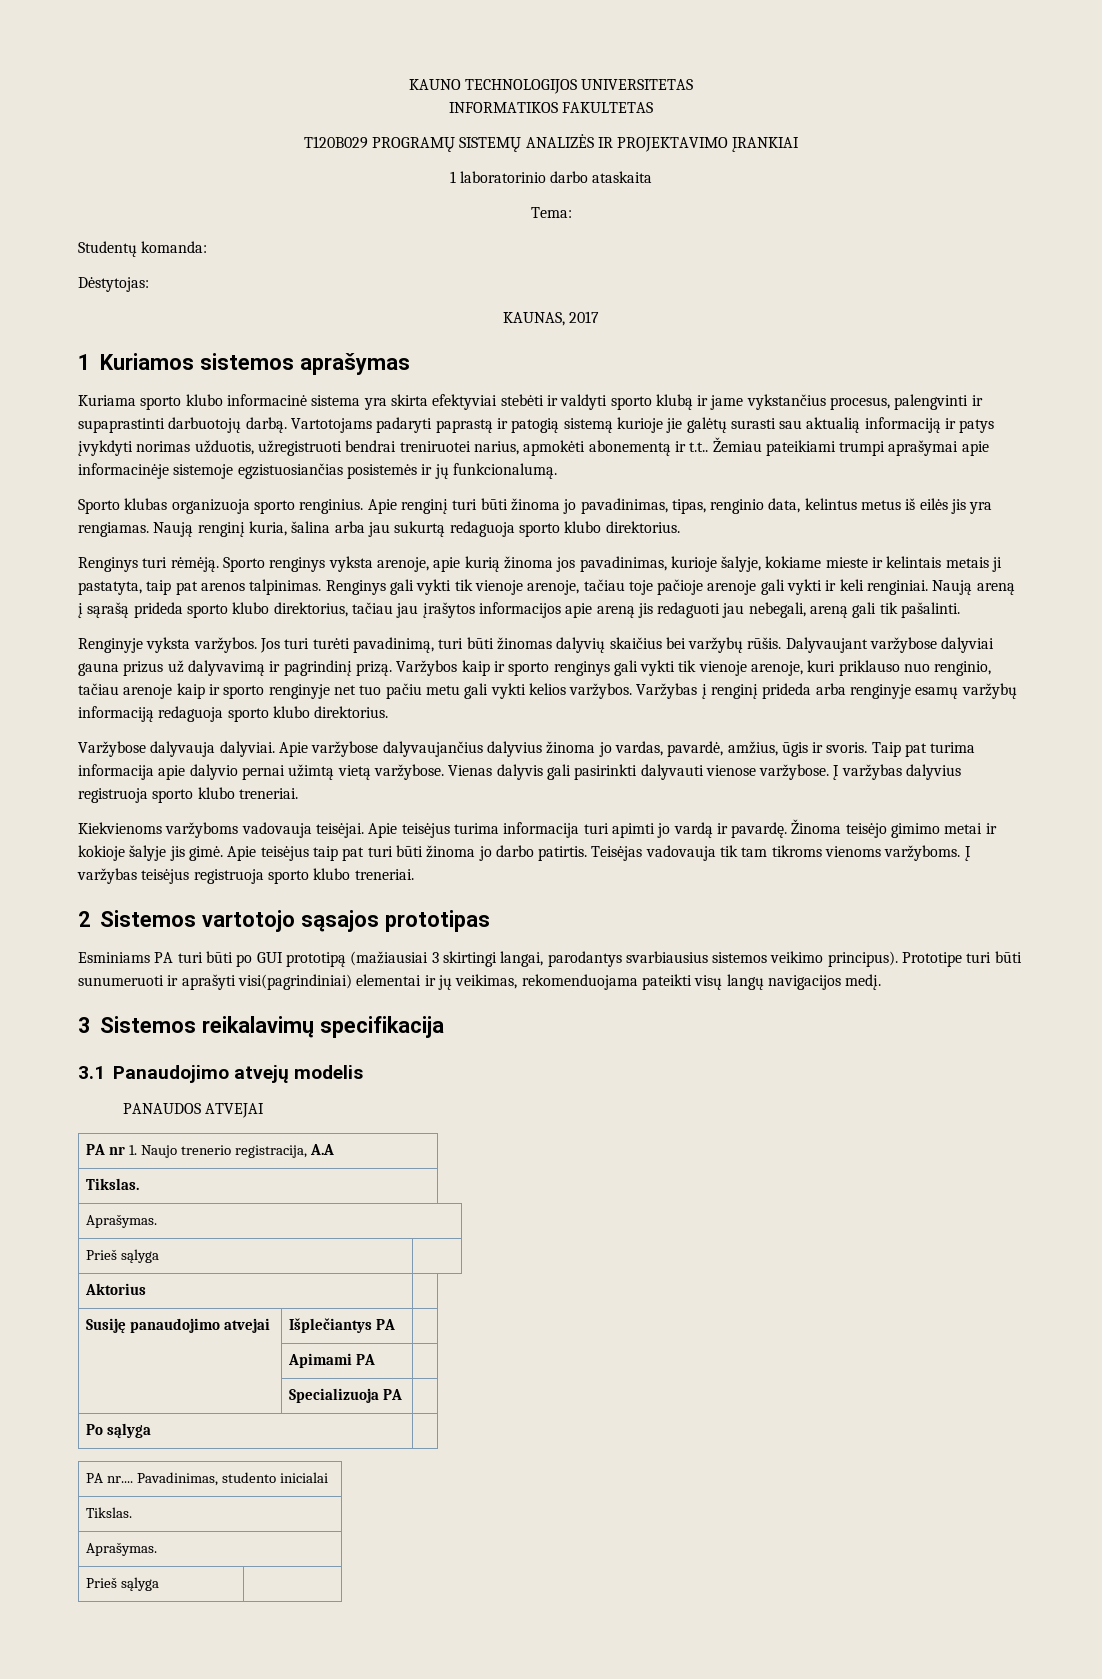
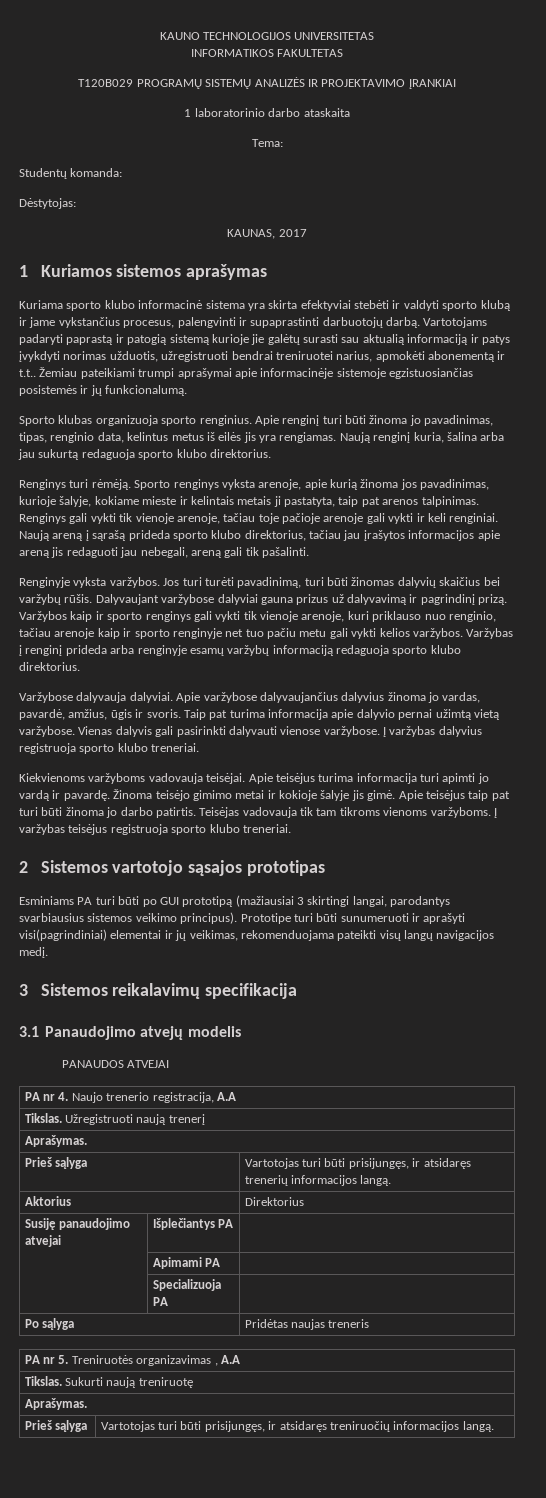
[129,1145,138,1155] 1. -> [58,1092,69,1101] 4.
[86,1214,158,1228] [86,1249,160,1263] // Aprašymas. // Prieš sąlyga | -> [65,1114,205,1125] [24,1135,87,1147] [24,1157,88,1169] [244,1158,471,1169] [244,1175,392,1186] Užregistruoti naują trenerį // Aprašymas. // Prieš sąlyga | Vartotojas turi būti prisijungęs, ir atsidaręs trenerių informacijos langą.
(147, 1289) none -> [244,1197,304,1206] Direktorius
[86,1472,328,1486] [86,1507,133,1518] [86,1542,158,1556] [86,1577,160,1591] // PA nr.... Pavadinimas, studento inicialai // Tikslas. // Aprašymas. // Prieš sąlyga | -> [244,1319,370,1330] [24,1355,240,1366] [24,1376,193,1388] [24,1398,87,1410] [24,1420,88,1432] [100,1421,494,1432] Pridėtas naujas treneris // PA nr 5. Treniruotės organizavimas , A.A // Tikslas. Sukurti naują treniruotę // Aprašymas. // Prieš sąlyga | Vartotojas turi būti prisijungęs, ir atsidaręs treniruočių informacijos langą.

